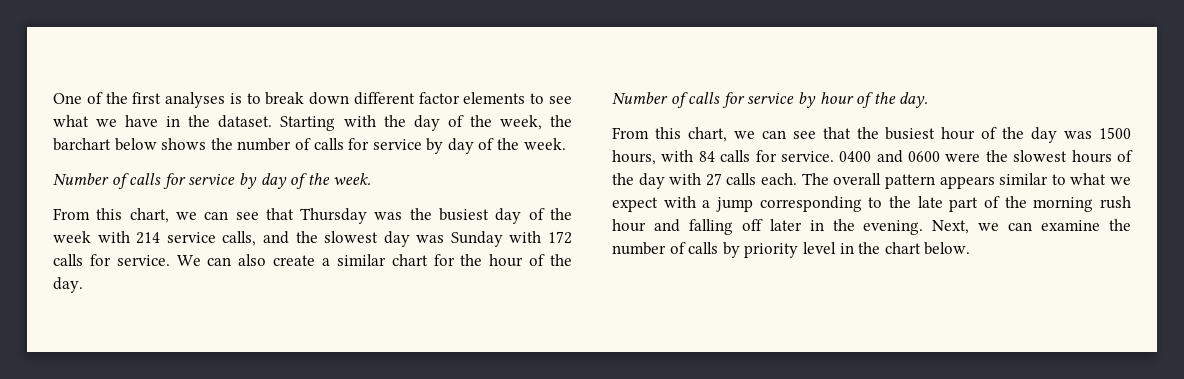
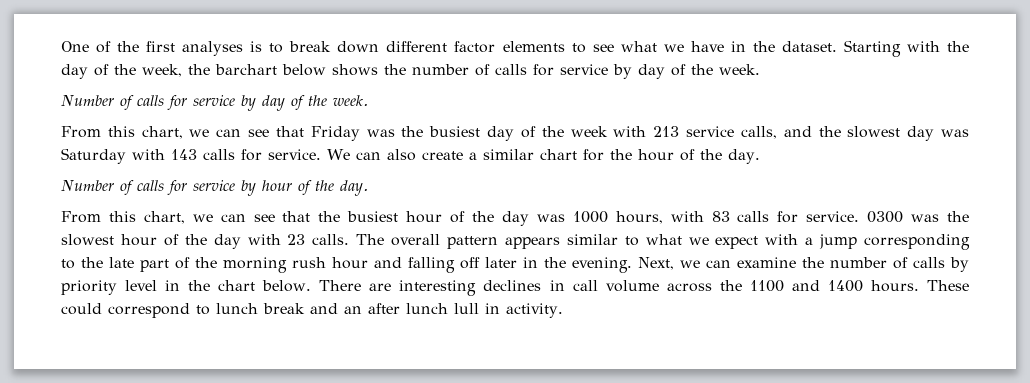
[300,208,368,224] Thursday -> [310,126,360,141] Friday
[136,232,161,244] 214 -> [653,126,680,137] 213
[450,231,572,247] Sunday with 172 -> [61,148,197,164] Saturday with 143
[1099,127,1131,139] 1500 -> [572,211,608,223] 1000
[698,150,1112,163] 84 calls for service. 0400 and 0600 were the slowest hours -> [711,211,970,223] [61,234,157,246] 83 calls for service. 0300 was the slowest hour
[705,173,798,186] 27 calls each. -> [287,234,350,245] 23 calls.
(971, 248) none -> [319,280,970,296] [61,303,563,318] There are interesting declines in call volume across the 1100 and 1400 hours. These could correspond to lunch break and an after lunch lull in activity.

